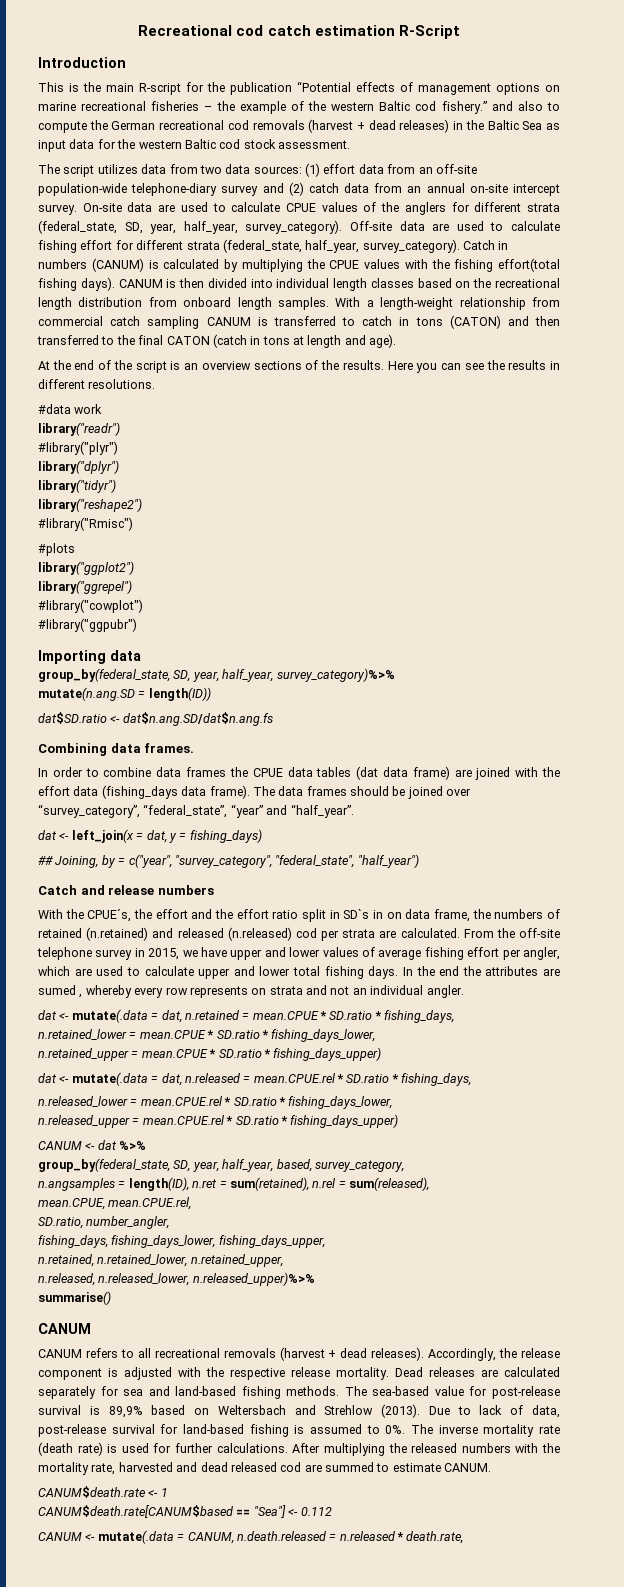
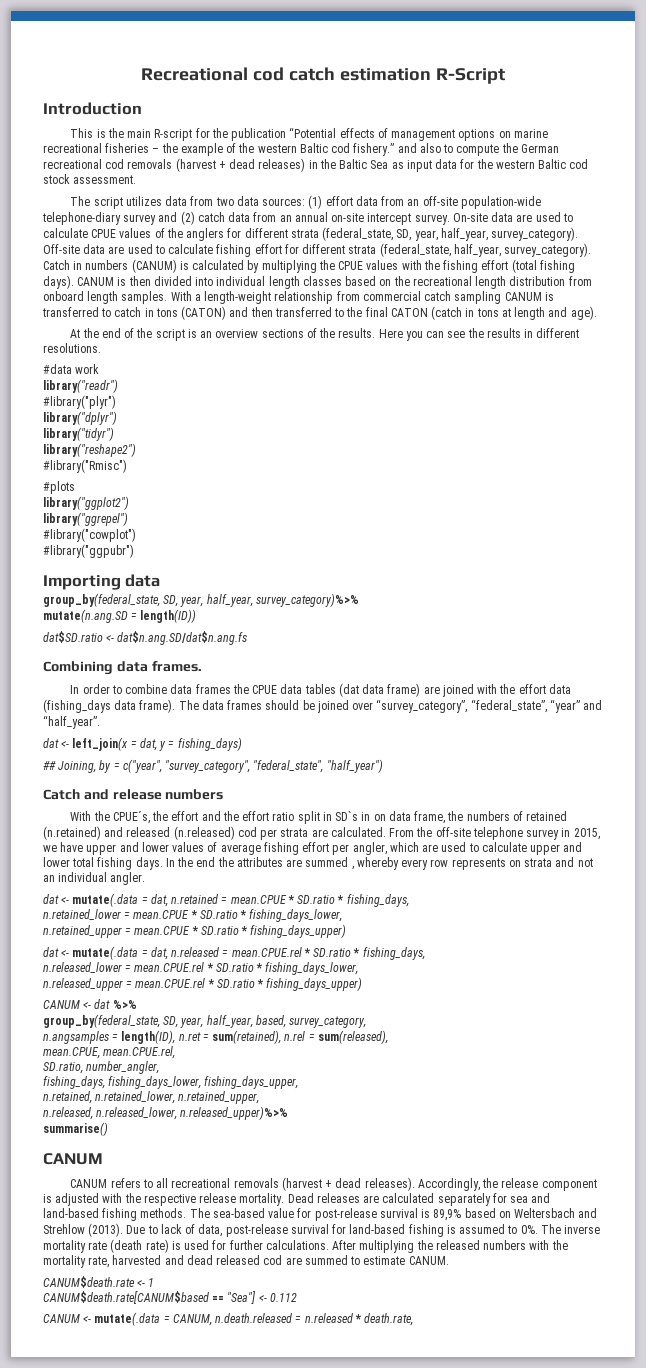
[498,258,560,272] effort(total -> [481,259,537,273] effort (total
[38,985,76,995] sumed -> [305,857,349,867] summed

